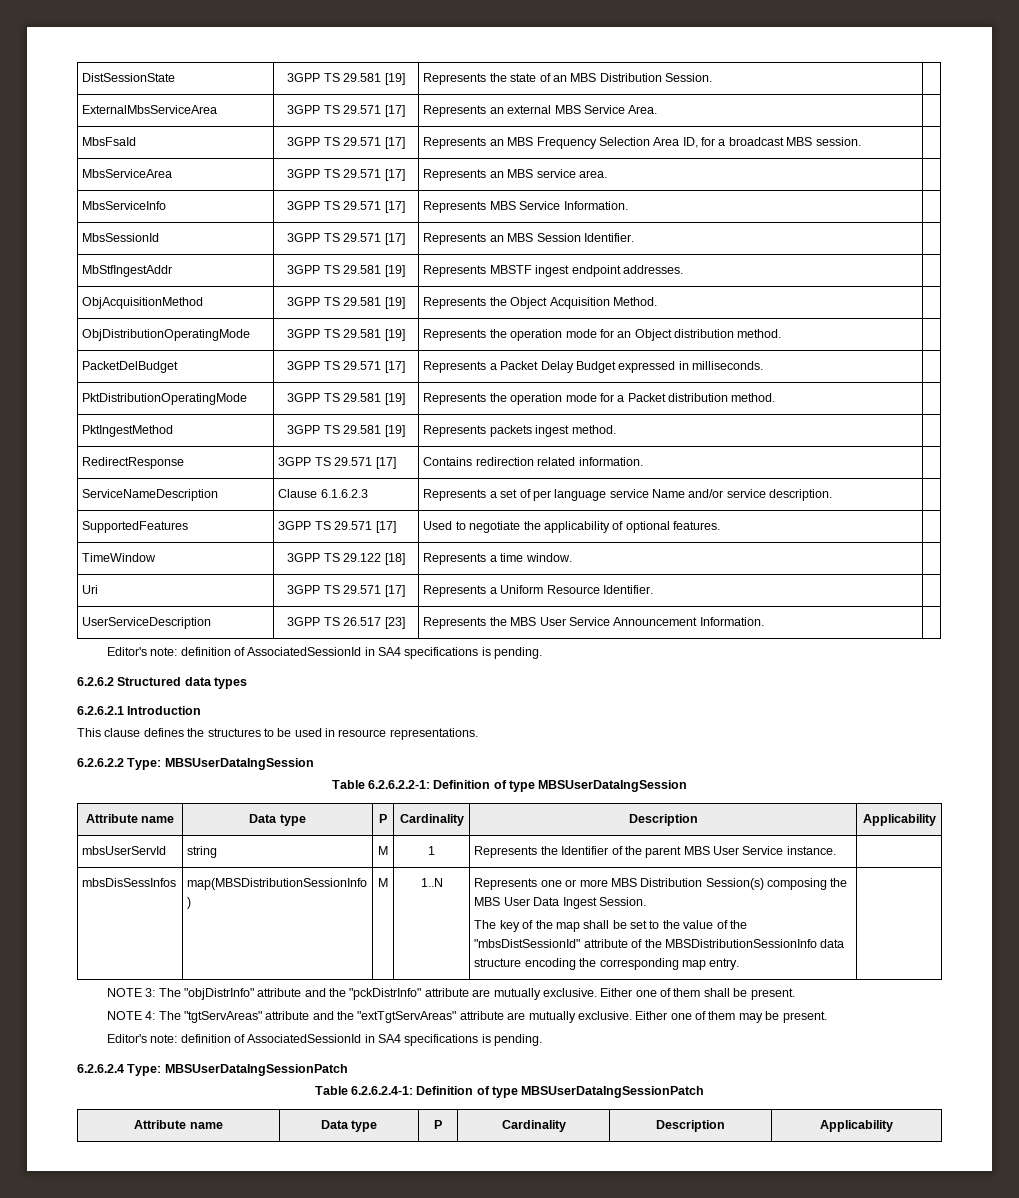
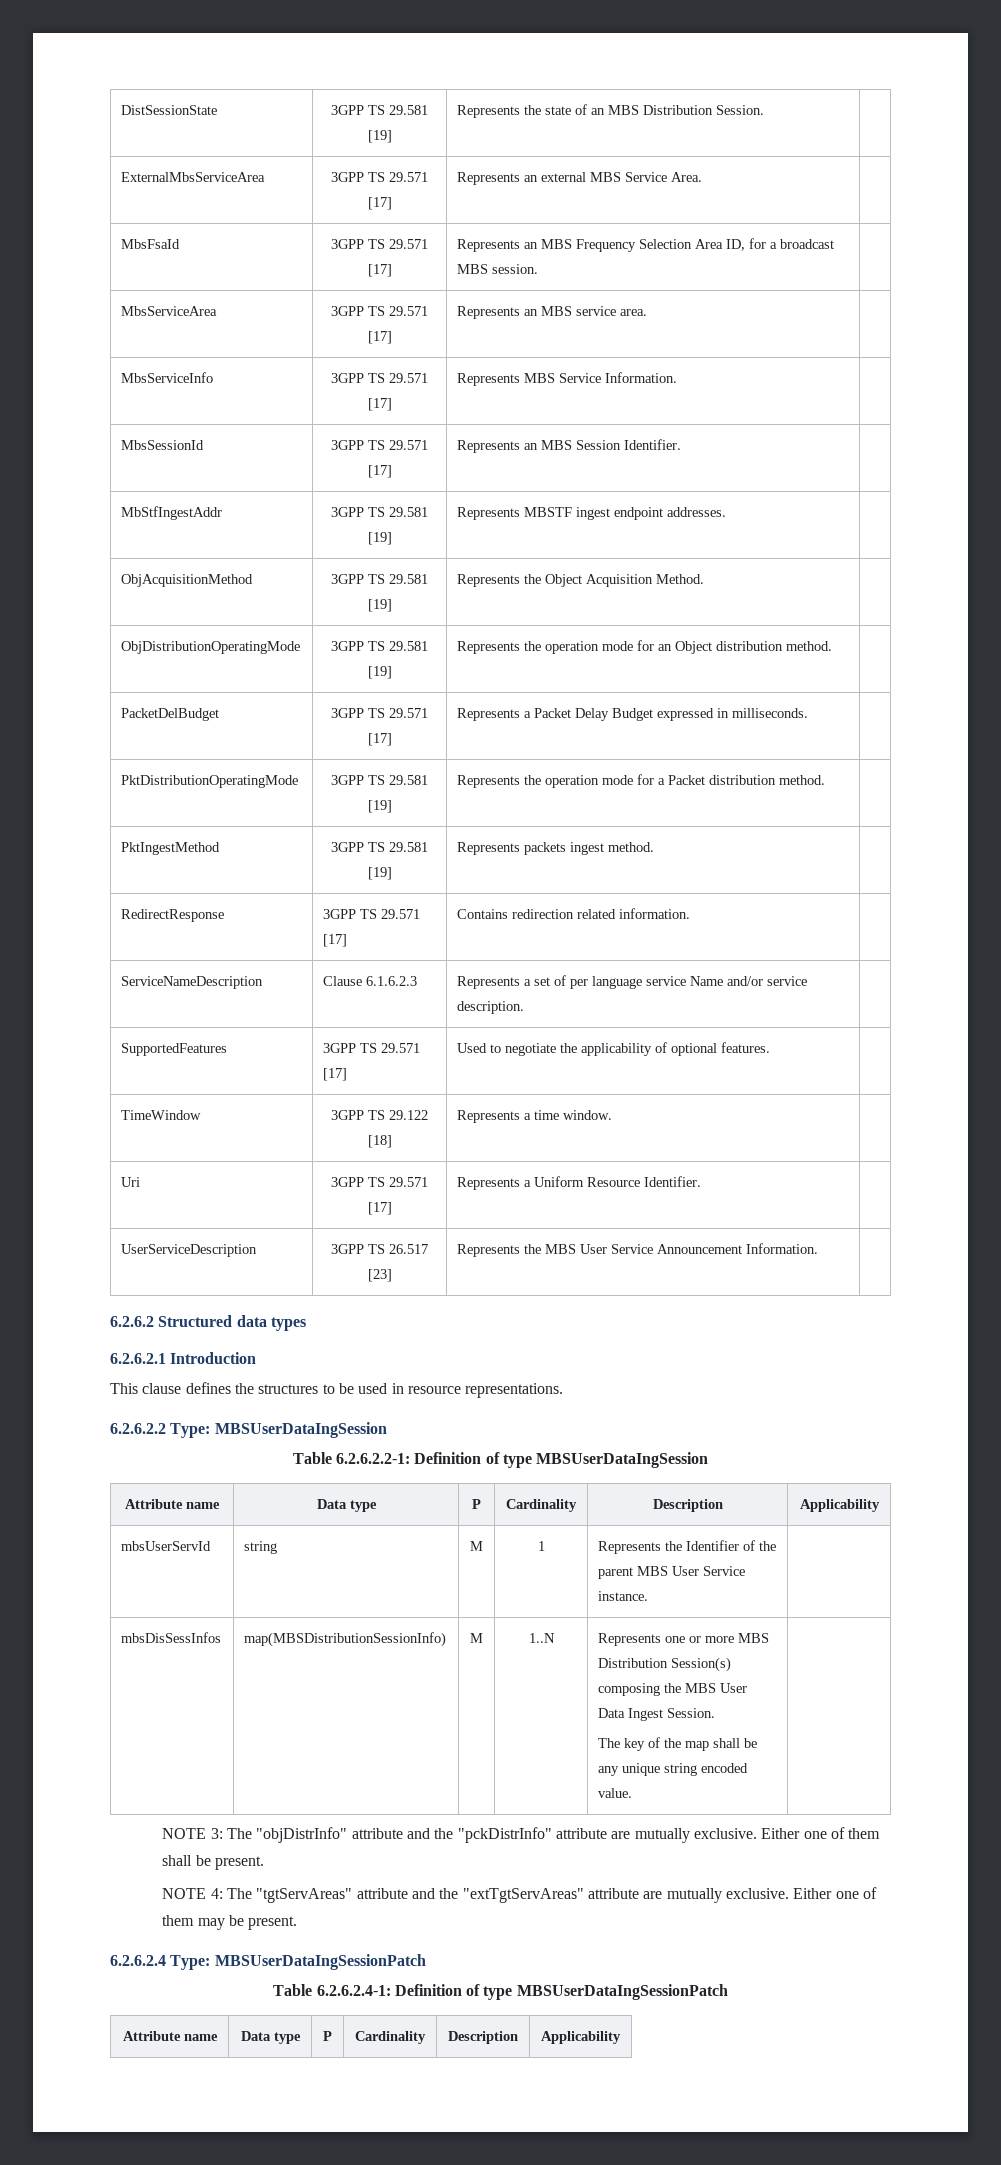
[106,647,543,659] // Editor's note: definition of AssociatedSessionId in SA4 specifications is pending. -> (819, 1248) none
[630,920,747,929] [474,939,845,948] [474,958,740,970] set to the value of the "mbsDistSessionId" attribute of the MBSDistributionSessionInfo data structure encoding the corresponding map entry. -> [598,1763,749,1776] [598,1788,633,1798] any unique string encoded value.
[106,1034,543,1046] // Editor's note: definition of AssociatedSessionId in SA4 specifications is pending. -> (298, 1923) none

